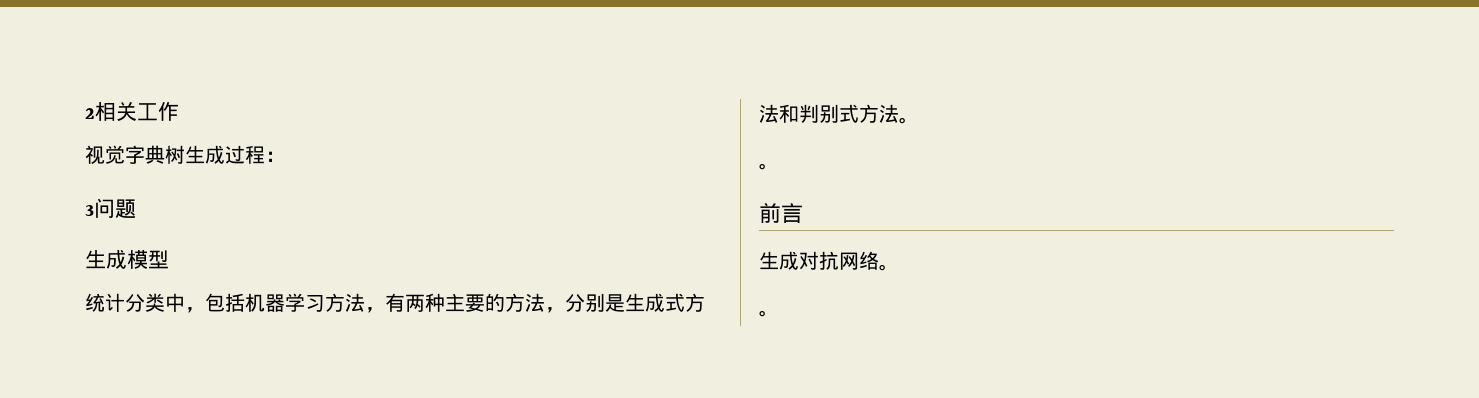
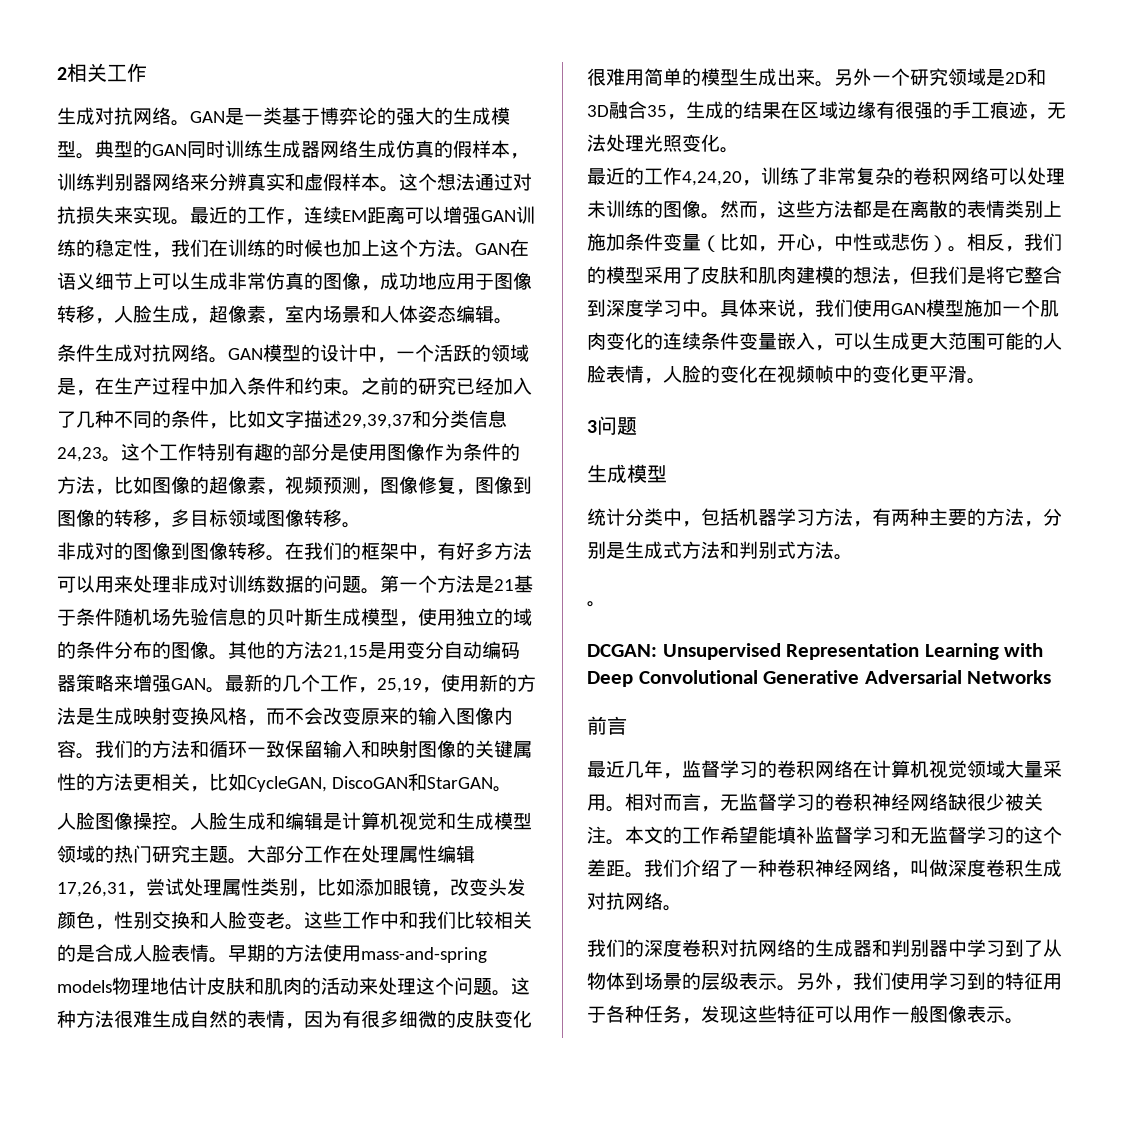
[85,145,285,165] 视觉字典树生成过程： -> [57,107,510,126] [57,140,529,159] [57,173,532,192] [57,206,535,225] [57,239,529,258] [57,272,532,291] [57,305,513,324] [57,344,529,363] [57,377,532,396] [57,410,507,429] [57,443,520,462] [57,476,532,495] [57,509,361,528] [57,542,532,561] [57,575,533,594] [57,608,532,627] [57,641,520,660] [57,674,536,693] [57,707,513,726] [57,740,532,759] [57,773,512,792] [57,812,532,831] [57,845,475,864] [57,878,526,897] [57,911,532,930] [57,944,487,963] [57,977,530,996] [57,1010,532,1029] [587,68,1046,87] [587,101,1066,120] [587,134,739,153] [587,167,1065,186] [587,200,1062,219] [587,233,1062,252] [587,266,1062,285] [587,299,1059,318] [587,332,1062,351] [587,365,986,384] 生成对抗网络。GAN是一类基于博弈论的强大的生成模型。典型的GAN同时训练生成器网络生成仿真的假样本，训练判别器网络来分辨真实和虚假样本。这个想法通过对抗损失来实现。最近的工作，连续EM距离可以增强GAN训练的稳定性，我们在训练的时候也加上这个方法。GAN在语义细节上可以生成非常仿真的图像，成功地应用于图像转移，人脸生成，超像素，室内场景和人体姿态编辑。 // 条件生成对抗网络。GAN模型的设计中，一个活跃的领域是，在生产过程中加入条件和约束。之前的研究已经加入了几种不同的条件，比如文字描述29,39,37和分类信息24,23。这个工作特别有趣的部分是使用图像作为条件的方法，比如图像的超像素，视频预测，图像修复，图像到图像的转移，多目标领域图像转移。 // 非成对的图像到图像转移。在我们的框架中，有好多方法可以用来处理非成对训练数据的问题。第一个方法是21基于条件随机场先验信息的贝叶斯生成模型，使用独立的域的条件分布的图像。其他的方法21,15是用变分自动编码器策略来增强GAN。最新的几个工作，25,19，使用新的方法是生成映射变换风格，而不会改变原来的输入图像内容。我们的方法和循环一致保留输入和映射图像的关键属性的方法更相关，比如CycleGAN, DiscoGAN和StarGAN。 // 人脸图像操控。人脸生成和编辑是计算机视觉和生成模型领域的热门研究主题。大部分工作在处理属性编辑17,26,31，尝试处理属性类别，比如添加眼镜，改变头发颜色，性别交换和人脸变老。这些工作中和我们比较相关的是合成人脸表情。早期的方法使用mass-and-spring models物理地估计皮肤和肌肉的活动来处理这个问题。这种方法很难生成自然的表情，因为有很多细微的皮肤变化很难用简单的模型生成出来。另外一个研究领域是2D和3D融合35，生成的结果在区域边缘有很强的手工痕迹，无法处理光照变化。 // 最近的工作4,24,20，训练了非常复杂的卷积网络可以处理未训练的图像。然而，这些方法都是在离散的表情类别上施加条件变量（比如，开心，中性或悲伤）。相反，我们的模型采用了皮肤和肌肉建模的想法，但我们是将它整合到深度学习中。具体来说，我们使用GAN模型施加一个肌肉变化的连续条件变量嵌入，可以生成更大范围可能的人脸表情，人脸的变化在视频帧中的变化更平滑。
[759,202,803,223] [759,251,899,271] 前言 // 生成对抗网络。 // -> [587,643,1044,660] [587,670,1052,687] [587,716,627,735] [587,760,1062,779] [587,793,1043,812] [587,826,1062,845] [587,859,1062,878] [587,892,682,911] [587,939,1062,957] [587,972,1062,991] [587,1005,1005,1024] DCGAN: Unsupervised Representation Learning with Deep Convolutional Generative Adversarial Networks // 前言 // 最近几年，监督学习的卷积网络在计算机视觉领域大量采用。相对而言，无监督学习的卷积神经网络缺很少被关注。本文的工作希望能填补监督学习和无监督学习的这个差距。我们介绍了一种卷积神经网络，叫做深度卷积生成对抗网络。 // 我们的深度卷积对抗网络的生成器和判别器中学习到了从物体到场景的层级表示。另外，我们使用学习到的特征用于各种任务，发现这些特征可以用作一般图像表示

